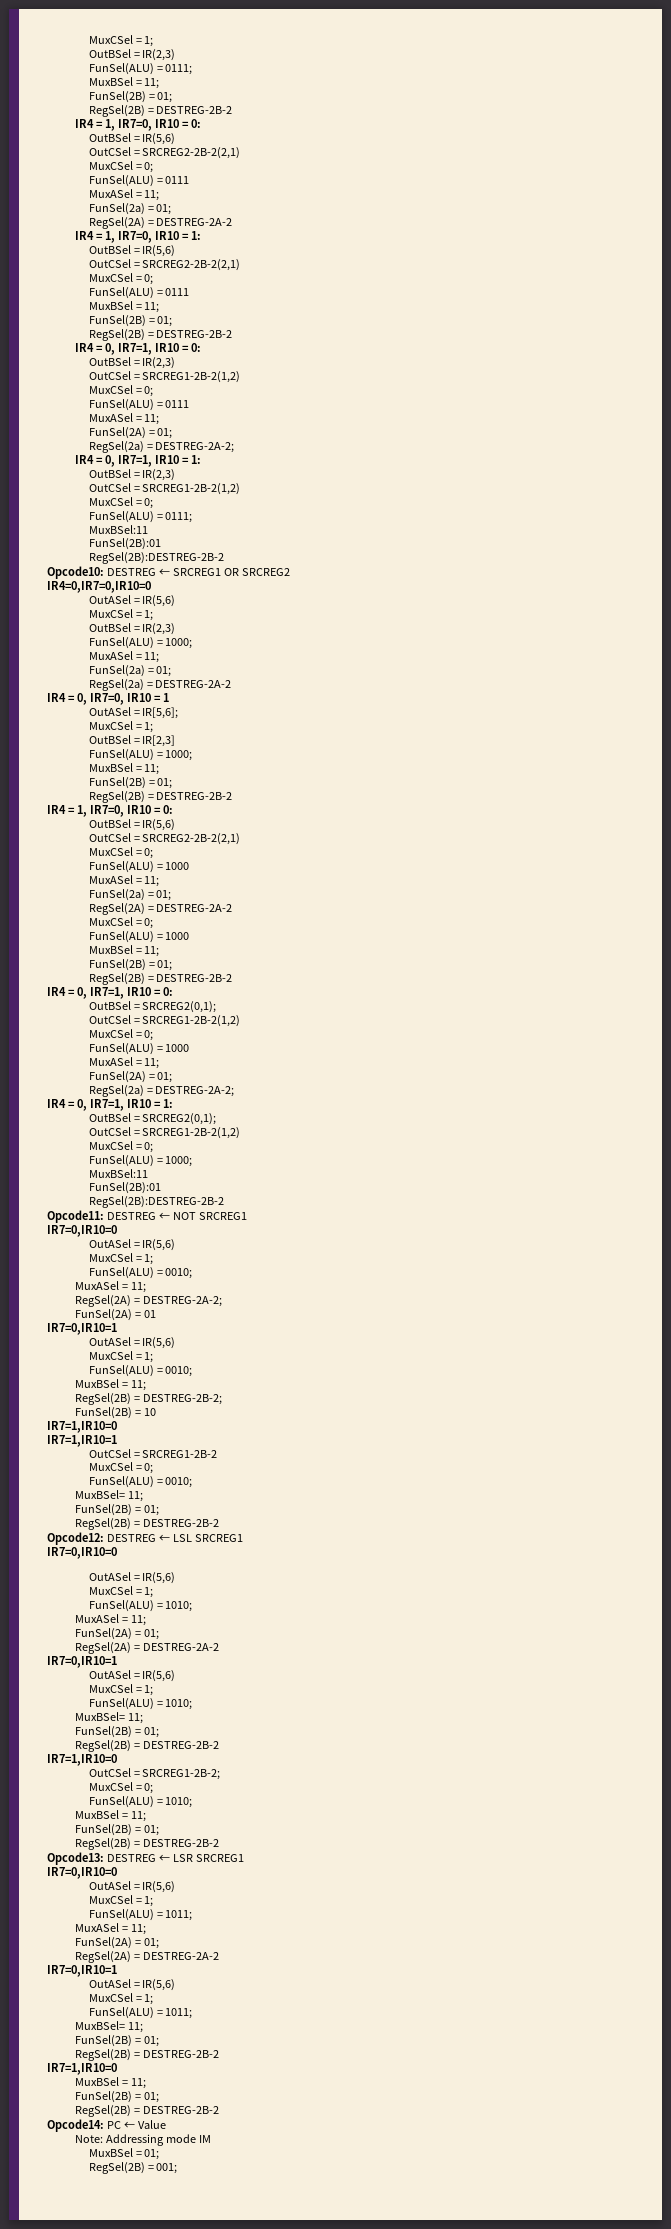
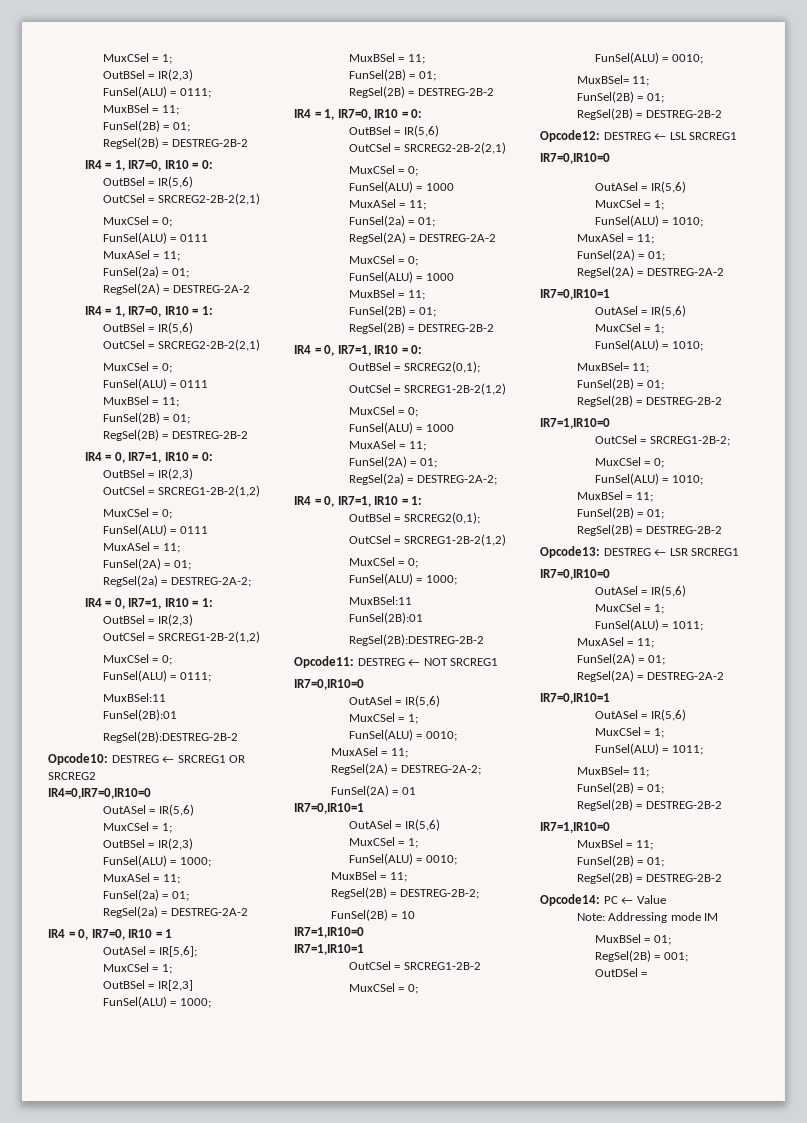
(178, 2168) none -> [594,968,648,977] // OutDSel =

